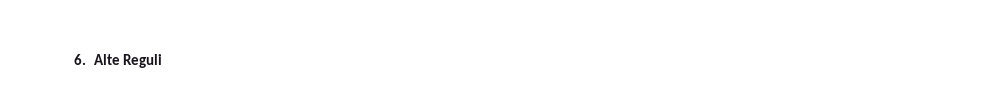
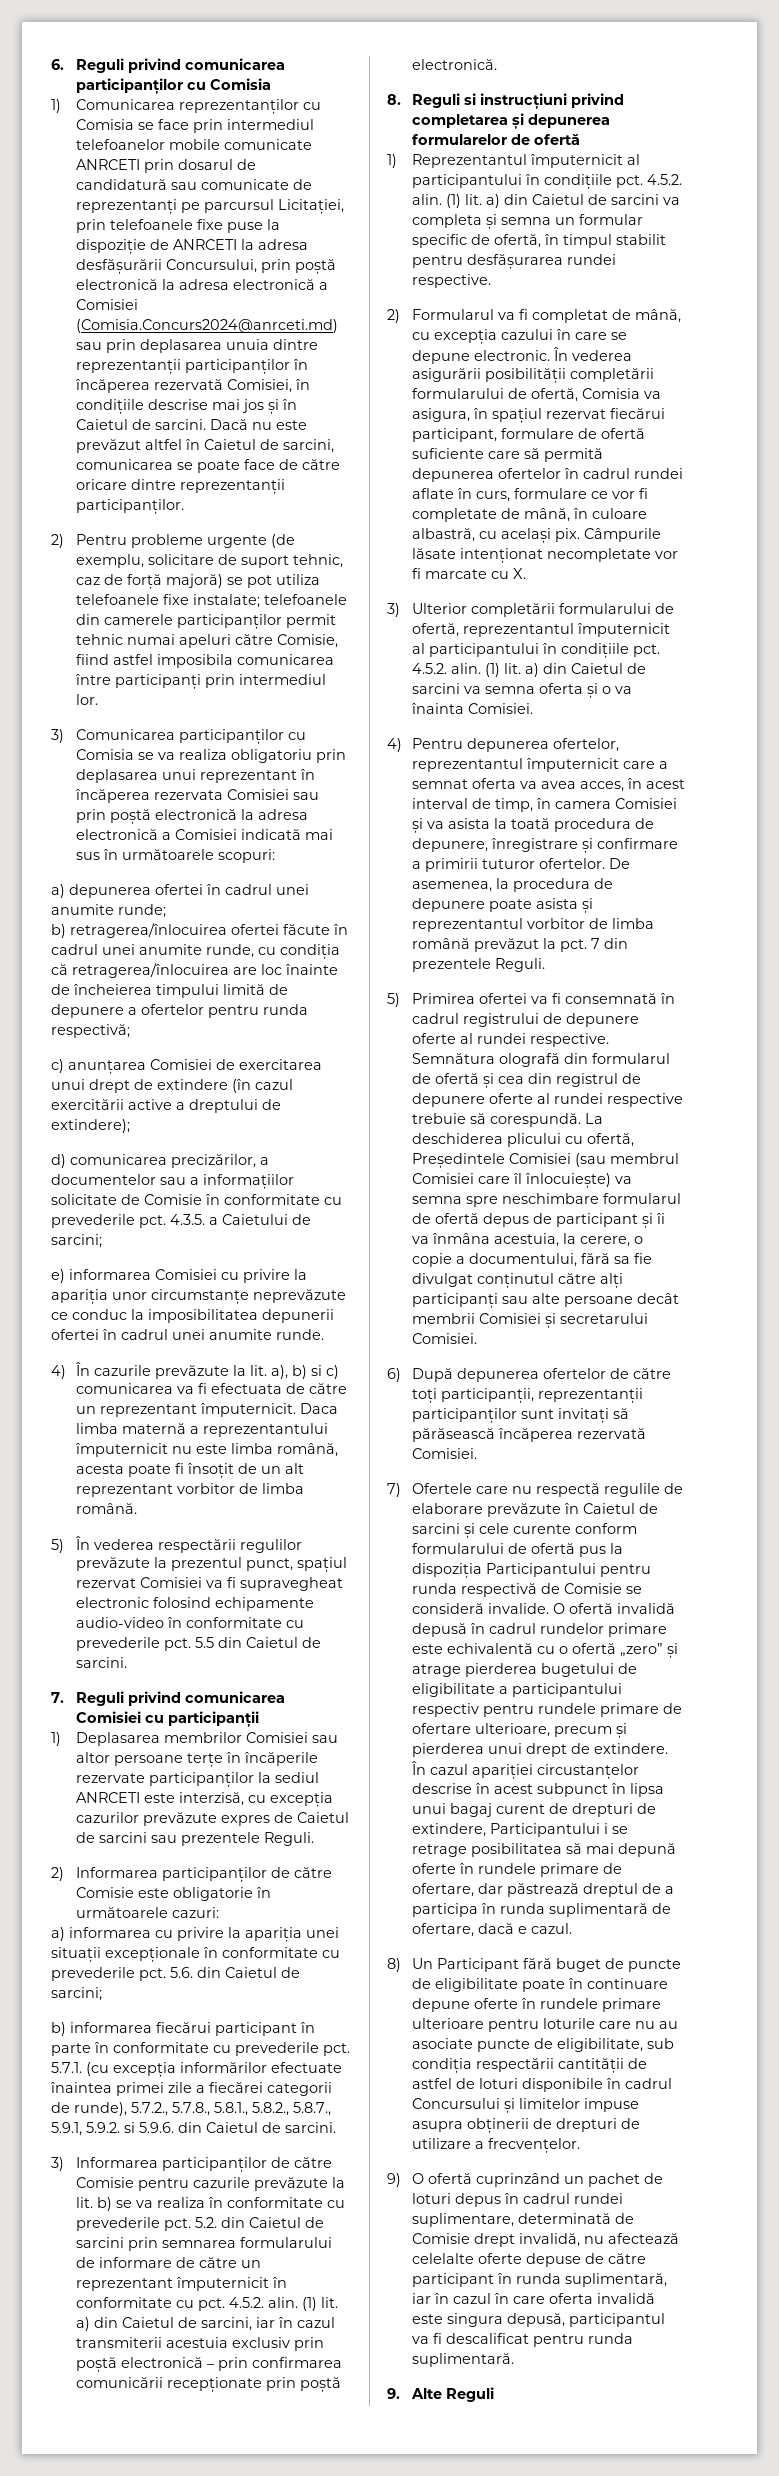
(86, 59) none -> [76,58,286,73] [76,78,272,94] [51,99,322,114] [76,119,315,133] [76,139,313,150] [76,159,257,173] [76,179,313,190] [76,199,345,214] [76,219,281,233] [76,239,309,254] [76,259,337,274] [76,279,329,290] [76,299,139,310] [76,319,339,333] [76,339,319,353] [76,359,309,374] [75,379,311,393] [76,399,298,414] [76,419,308,430] [76,439,335,453] [76,459,341,473] [76,479,286,494] [76,499,185,514] [51,534,296,548] [76,554,344,568] [76,574,321,589] [76,594,348,608] [76,614,337,629] [76,634,339,648] [76,654,335,668] [75,674,327,689] [76,694,99,705] [51,729,307,744] [76,749,347,763] [76,769,316,783] [75,789,320,803] [76,809,309,824] [76,829,334,840] [76,849,276,863] [51,884,309,898] [51,904,166,918] [51,923,348,938] [51,944,340,959] [51,963,338,978] [51,984,288,998] [51,1004,308,1018] [51,1024,130,1038] [51,1059,322,1074] [51,1079,293,1093] [51,1099,281,1113] [51,1119,130,1133] [51,1154,269,1168] [51,1174,294,1189] [51,1194,342,1205] [51,1214,311,1228] [51,1234,102,1248] [51,1269,307,1283] [51,1289,346,1304] [51,1309,334,1323] [51,1329,324,1340] [51,1362,340,1379] [76,1383,348,1394] [76,1403,339,1417] [76,1423,329,1437] [75,1443,339,1457] [76,1463,305,1478] [76,1483,305,1497] [76,1503,138,1514] [51,1536,303,1553] [76,1557,348,1572] [76,1577,344,1591] [76,1597,315,1611] [76,1617,305,1628] [76,1637,322,1651] [76,1657,128,1668] [51,1691,286,1706] [76,1711,260,1727] [51,1732,339,1746] [76,1752,319,1767] [76,1772,320,1787] [76,1792,334,1807] [76,1812,350,1826] [76,1832,315,1846] [51,1867,333,1882] [76,1887,272,1901] [76,1907,220,1918] [51,1927,339,1942] [51,1947,340,1962] [51,1967,300,1981] [51,1987,102,2001] [51,2022,315,2036] [51,2042,350,2056] [51,2062,342,2077] [50,2082,332,2096] [51,2102,331,2116] [51,2122,336,2136] [51,2157,333,2172] [76,2177,346,2191] [76,2197,346,2211] [76,2217,325,2231] [76,2237,333,2251] [76,2257,262,2268] [76,2277,288,2291] [76,2297,339,2311] [76,2317,336,2331] [76,2337,325,2351] [76,2357,343,2372] [76,2377,342,2392] [412,59,498,70] [387,93,625,109] [412,113,611,129] [412,134,581,145] [387,154,641,168] [412,174,683,189] [412,194,681,208] [412,214,644,229] [412,234,667,248] [412,254,617,269] [412,274,492,288] [387,309,682,323] [412,329,628,344] [412,347,633,364] [412,368,655,383] [412,388,662,402] [412,408,666,423] [412,428,646,442] [412,448,604,462] [412,468,684,482] [412,488,649,502] [412,508,648,522] [412,528,662,543] [412,548,679,563] [412,568,527,579] [387,603,675,617] [412,623,671,637] [412,643,661,658] [412,663,647,677] [412,683,633,698] [411,703,534,714] [387,738,620,752] [412,758,669,772] [412,778,686,792] [412,798,678,812] [412,818,655,833] [412,838,679,853] [412,858,631,872] [412,878,614,892] [412,898,594,913] [412,918,655,932] [412,938,629,952] [412,958,546,972] [387,993,676,1007] [412,1013,640,1027] [412,1033,610,1047] [412,1053,671,1067] [412,1073,642,1088] [412,1093,684,1107] [412,1113,604,1127] [412,1133,635,1147] [412,1153,680,1168] [412,1173,633,1188] [412,1193,682,1207] [412,1213,666,1228] [412,1233,644,1247] [412,1253,653,1267] [412,1273,624,1288] [412,1293,680,1308] [412,1313,649,1328] [412,1333,478,1344] [387,1368,672,1382] [412,1388,644,1403] [412,1408,630,1423] [412,1428,647,1442] [412,1448,478,1459] [387,1483,684,1497] [412,1503,659,1517] [412,1523,638,1538] [412,1543,624,1557] [412,1563,652,1578] [412,1583,643,1597] [412,1603,676,1614] [412,1623,668,1637] [412,1643,679,1658] [412,1663,638,1677] [412,1683,623,1697] [412,1703,683,1717] [412,1723,628,1738] [412,1743,669,1757] [411,1761,640,1779] [412,1783,665,1797] [412,1803,657,1817] [412,1823,629,1837] [412,1843,677,1857] [412,1863,623,1877] [412,1883,675,1897] [412,1903,672,1917] [412,1923,573,1937] [387,1958,682,1972] [412,1978,669,1992] [412,1998,662,2012] [412,2018,679,2032] [412,2038,675,2052] [412,2058,648,2073] [412,2078,673,2092] [412,2098,640,2113] [412,2118,641,2133] [412,2138,581,2153] [387,2173,664,2187] [412,2193,624,2207] [412,2213,635,2227] [412,2233,680,2247] [412,2253,647,2267] [412,2273,668,2287] [412,2293,656,2304] [412,2313,666,2327] [412,2333,634,2347] [412,2353,515,2367] [387,2388,400,2399] Reguli privind comunicarea participanților cu Comisia // 1) Comunicarea reprezentanților cu Comisia se face prin intermediul telefoanelor mobile comunicate ANRCETI prin dosarul de candidatură sau comunicate de reprezentanți pe parcursul Licitației, prin telefoanele fixe puse la dispoziție de ANRCETI la adresa desfășurării Concursului, prin poștă electronică la adresa electronică a Comisiei (Comisia.Concurs2024@anrceti.md) sau prin deplasarea unuia dintre reprezentanții participanților în încăperea rezervată Comisiei, în condițiile descrise mai jos și în Caietul de sarcini. Dacă nu este prevăzut altfel în Caietul de sarcini, comunicarea se poate face de către oricare dintre reprezentanții participanților. // 2) Pentru probleme urgente (de exemplu, solicitare de suport tehnic, caz de forță majoră) se pot utiliza telefoanele fixe instalate; telefoanele din camerele participanților permit tehnic numai apeluri către Comisie, fiind astfel imposibila comunicarea între participanți prin intermediul lor. // 3) Comunicarea participanților cu Comisia se va realiza obligatoriu prin deplasarea unui reprezentant în încăperea rezervata Comisiei sau prin poștă electronică la adresa electronică a Comisiei indicată mai sus în următoarele scopuri: // a) depunerea ofertei în cadrul unei anumite runde; // b) retragerea/înlocuirea ofertei făcute în cadrul unei anumite runde, cu condiția că retragerea/înlocuirea are loc înainte de încheierea timpului limită de depunere a ofertelor pentru runda respectivă; // c) anunțarea Comisiei de exercitarea unui drept de extindere (în cazul exercitării active a dreptului de extindere); // d) comunicarea precizărilor, a documentelor sau a informațiilor solicitate de Comisie în conformitate cu prevederile pct. 4.3.5. a Caietului de sarcini; // e) informarea Comisiei cu privire la apariția unor circumstanțe neprevăzute ce conduc la imposibilitatea depunerii ofertei în cadrul unei anumite runde. // 4) În cazurile prevăzute la lit. a), b) si c) comunicarea va fi efectuata de către un reprezentant împuternicit. Daca limba maternă a reprezentantului împuternicit nu este limba română, acesta poate fi însoțit de un alt reprezentant vorbitor de limba română. // 5) În vederea respectării regulilor prevăzute la prezentul punct, spațiul rezervat Comisiei va fi supravegheat electronic folosind echipamente audio-video în conformitate cu prevederile pct. 5.5 din Caietul de sarcini. // 7. Reguli privind comunicarea Comisiei cu participanții // 1) Deplasarea membrilor Comisiei sau altor persoane terțe în încăperile rezervate participanților la sediul ANRCETI este interzisă, cu excepția cazurilor prevăzute expres de Caietul de sarcini sau prezentele Reguli. // 2) Informarea participanților de către Comisie este obligatorie în următoarele cazuri: // a) informarea cu privire la apariția unei situații excepționale în conformitate cu prevederile pct. 5.6. din Caietul de sarcini; // b) informarea fiecărui participant în parte în conformitate cu prevederile pct. 5.7.1. (cu excepția informărilor efectuate înaintea primei zile a fiecărei categorii de runde), 5.7.2., 5.7.8., 5.8.1., 5.8.2., 5.8.7., 5.9.1, 5.9.2. si 5.9.6. din Caietul de sarcini. // 3) Informarea participanților de către Comisie pentru cazurile prevăzute la lit. b) se va realiza în conformitate cu prevederile pct. 5.2. din Caietul de sarcini prin semnarea formularului de informare de către un reprezentant împuternicit în conformitate cu pct. 4.5.2. alin. (1) lit. a) din Caietul de sarcini, iar în cazul transmiterii acestuia exclusiv prin poștă electronică – prin confirmarea comunicării recepționate prin poștă electronică. // 8. Reguli si instrucțiuni privind completarea și depunerea formularelor de ofertă // 1) Reprezentantul împuternicit al participantului în condițiile pct. 4.5.2. alin. (1) lit. a) din Caietul de sarcini va completa și semna un formular specific de ofertă, în timpul stabilit pentru desfășurarea rundei respective. // 2) Formularul va fi completat de mână, cu excepția cazului în care se depune electronic. În vederea asigurării posibilității completării formularului de ofertă, Comisia va asigura, în spațiul rezervat fiecărui participant, formulare de ofertă suficiente care să permită depunerea ofertelor în cadrul rundei aflate în curs, formulare ce vor fi completate de mână, în culoare albastră, cu același pix. Câmpurile lăsate intenționat necompletate vor fi marcate cu X. // 3) Ulterior completării formularului de ofertă, reprezentantul împuternicit al participantului în condițiile pct. 4.5.2. alin. (1) lit. a) din Caietul de sarcini va semna oferta și o va înainta Comisiei. // 4) Pentru depunerea ofertelor, reprezentantul împuternicit care a semnat oferta va avea acces, în acest interval de timp, în camera Comisiei și va asista la toată procedura de depunere, înregistrare și confirmare a primirii tuturor ofertelor. De asemenea, la procedura de depunere poate asista și reprezentantul vorbitor de limba română prevăzut la pct. 7 din prezentele Reguli. // 5) Primirea ofertei va fi consemnată în cadrul registrului de depunere oferte al rundei respective. Semnătura olografă din formularul de ofertă și cea din registrul de depunere oferte al rundei respective trebuie să corespundă. La deschiderea plicului cu ofertă, Președintele Comisiei (sau membrul Comisiei care îl înlocuiește) va semna spre neschimbare formularul de ofertă depus de participant și îi va înmâna acestuia, la cerere, o copie a documentului, fără sa fie divulgat conținutul către alți participanți sau alte persoane decât membrii Comisiei și secretarului Comisiei. // 6) După depunerea ofertelor de către toți participanții, reprezentanții participanților sunt invitați să părăsească încăperea rezervată Comisiei. // 7) Ofertele care nu respectă regulile de elaborare prevăzute în Caietul de sarcini și cele curente conform formularului de ofertă pus la dispoziția Participantului pentru runda respectivă de Comisie se consideră invalide. O ofertă invalidă depusă în cadrul rundelor primare este echivalentă cu o ofertă „zero” și atrage pierderea bugetului de eligibilitate a participantului respectiv pentru rundele primare de ofertare ulterioare, precum și pierderea unui drept de extindere. În cazul apariției circustanțelor descrise în acest subpunct în lipsa unui bagaj curent de drepturi de extindere, Participantului i se retrage posibilitatea să mai depună oferte în rundele primare de ofertare, dar păstrează dreptul de a participa în runda suplimentară de ofertare, dacă e cazul. // 8) Un Participant fără buget de puncte de eligibilitate poate în continuare depune oferte în rundele primare ulterioare pentru loturile care nu au asociate puncte de eligibilitate, sub condiția respectării cantității de astfel de loturi disponibile în cadrul Concursului și limitelor impuse asupra obținerii de drepturi de utilizare a frecvențelor. // 9) O ofertă cuprinzând un pachet de loturi depus în cadrul rundei suplimentare, determinată de Comisie drept invalidă, nu afectează celelalte oferte depuse de către participant în runda suplimentară, iar în cazul în care oferta invalidă este singura depusă, participantul va fi descalificat pentru runda suplimentară. // 9.

